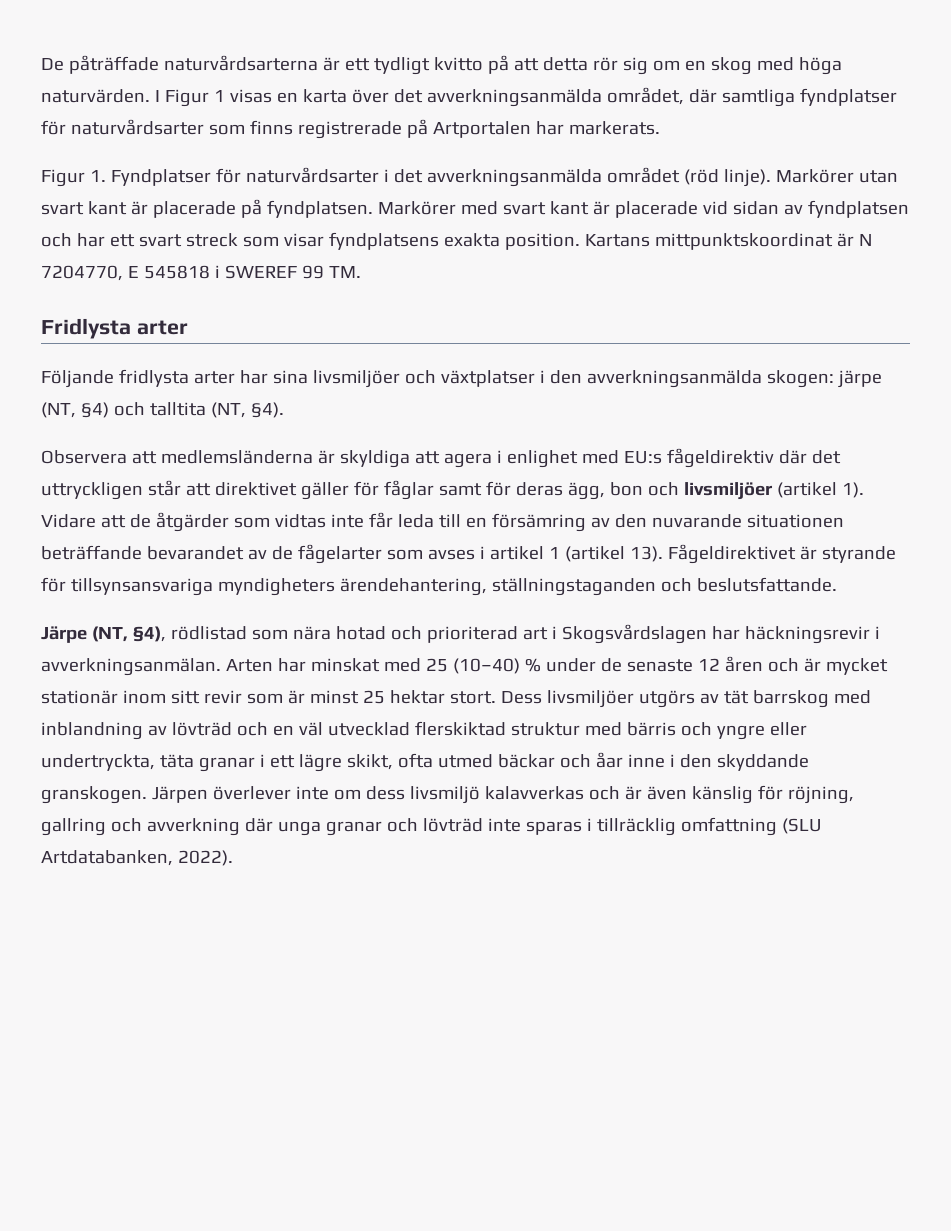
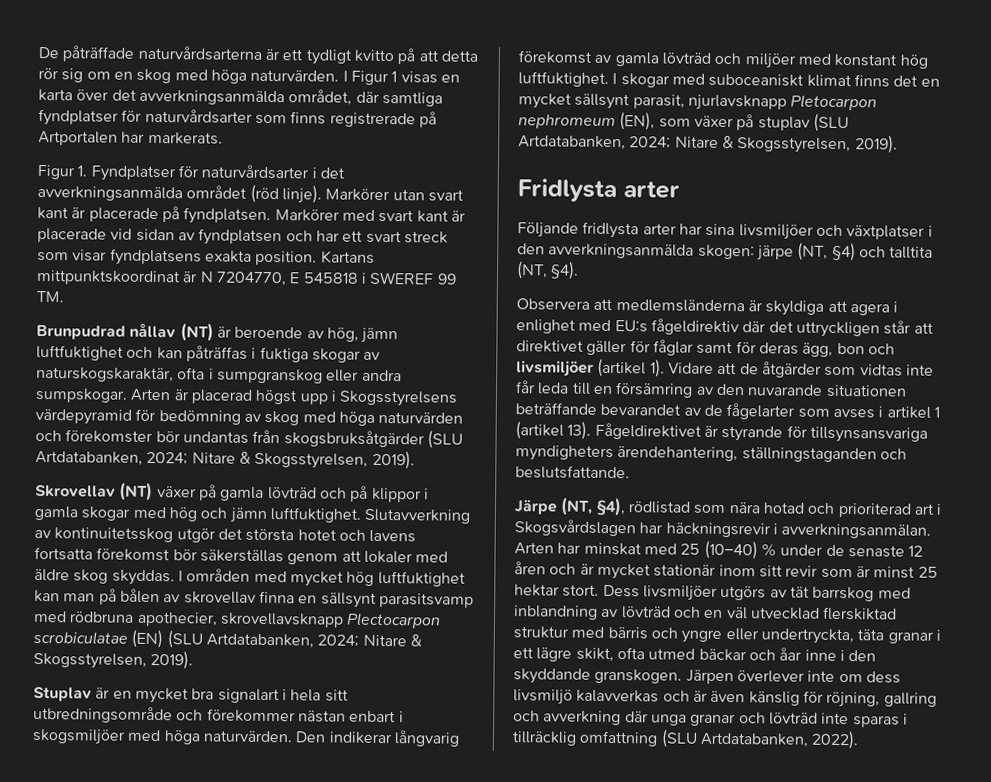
(361, 272) none -> [36,323,399,344] [36,344,381,363] [36,366,402,384] [35,387,458,407] [35,408,464,426] [35,429,463,449] [35,450,415,470] [35,482,429,503] [34,505,471,524] [34,527,417,543] [34,546,449,565] [34,568,466,587] [34,588,474,608] [33,610,442,629] [33,629,422,649] [33,651,194,670] [33,686,349,704] [33,705,404,724] [32,728,460,747] [518,50,928,69] [518,71,940,88] [518,93,878,111] [518,112,849,133] [518,135,898,154] // Brunpudrad nållav (NT) är beroende av hög, jämn luftfuktighet och kan påträffas i fuktiga skogar av naturskogskaraktär, ofta i sumpgranskog eller andra sumpskogar. Arten är placerad högst upp i Skogsstyrelsens värdepyramid för bedömning av skog med höga naturvärden och förekomster bör undantas från skogsbruksåtgärder (SLU Artdatabanken, 2024; Nitare & Skogsstyrelsen, 2019). // Skrovellav (NT) växer på gamla lövträd och på klippor i gamla skogar med hög och jämn luftfuktighet. Slutavverkning av kontinuitetsskog utgör det största hotet och lavens fortsatta förekomst bör säkerställas genom att lokaler med äldre skog skyddas. I områden med mycket hög luftfuktighet kan man på bålen av skrovellav finna en sällsynt parasitsvamp med rödbruna apothecier, skrovellavsknapp Plectocarpon scrobiculatae (EN) (SLU Artdatabanken, 2024; Nitare & Skogsstyrelsen, 2019). // Stuplav är en mycket bra signalart i hela sitt utbredningsområde och förekommer nästan enbart i skogsmiljöer med höga naturvärden. Den indikerar långvarig förekomst av gamla lövträd och miljöer med konstant hög luftfuktighet. I skogar med suboceaniskt klimat finns det en mycket sällsynt parasit, njurlavsknapp Pletocarpon nephromeum (EN), som växer på stuplav (SLU Artdatabanken, 2024; Nitare & Skogsstyrelsen, 2019).

